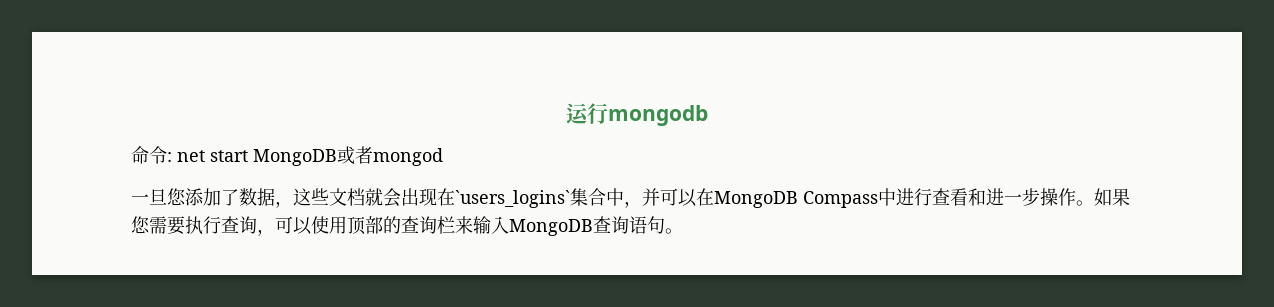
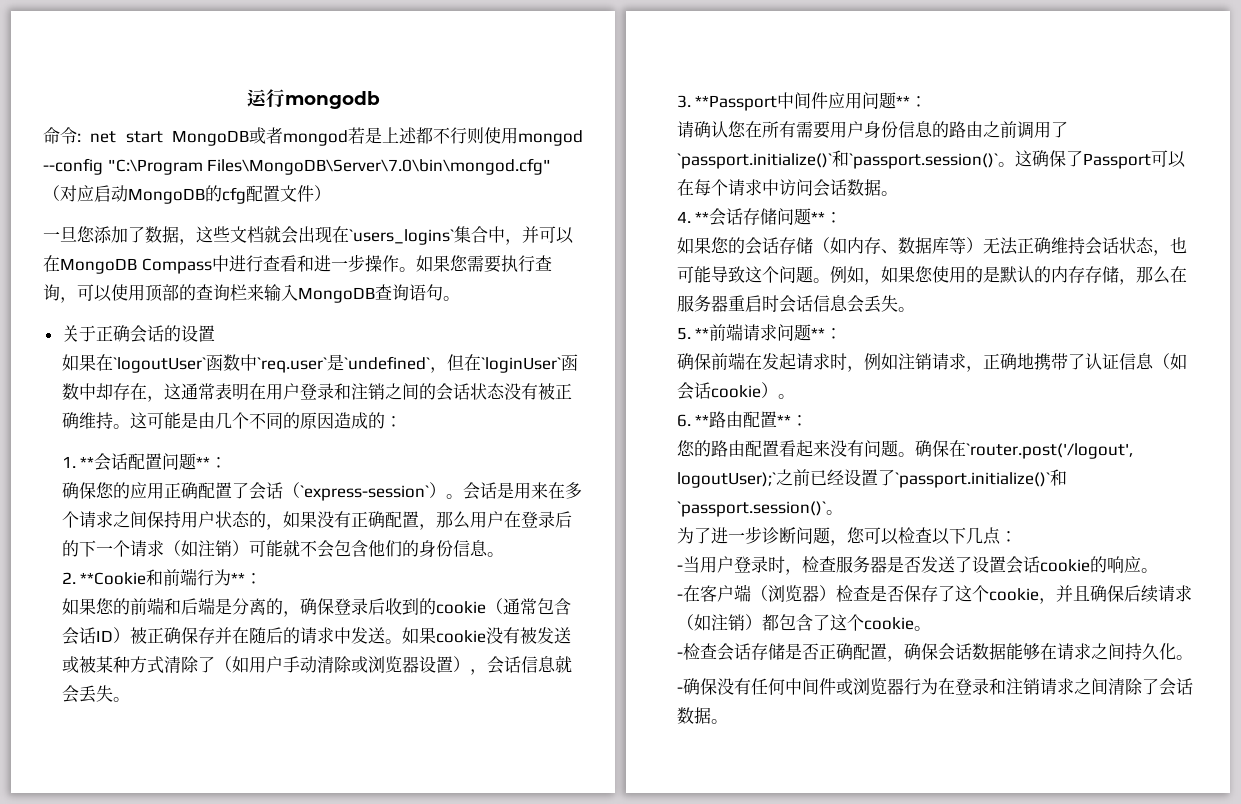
(443, 157) none -> [348,127,583,146] [43,158,552,175] [43,185,331,204] 若是上述都不行则使用mongod --config "C:\Program Files\MongoDB\Server\7.0\bin\mongod.cfg"（对应启动MongoDB的cfg配置文件）
(683, 231) none -> [61,325,215,343] [61,354,578,373] [61,383,572,402] [61,412,402,429] [61,453,228,471] [61,482,582,501] [61,511,572,530] [61,539,504,558] [61,568,263,586] [61,597,571,617] [61,627,571,645] [61,655,572,675] [61,685,130,703] [676,92,928,111] [676,121,1068,139] [676,150,1186,169] [676,179,898,197] [676,208,843,226] [676,237,1187,256] [676,266,1187,285] [676,295,915,313] [676,323,843,341] [676,352,1187,372] [676,382,795,400] [676,411,809,428] [676,440,1133,459] [676,469,1067,488] [676,501,843,517] [676,526,1017,546] [676,556,1158,575] [676,584,1192,604] [676,614,931,631] [676,643,1193,662] [676,678,1193,696] [676,707,728,724] // 关于正确会话的设置 // 如果在`logoutUser`函数中`req.user`是`undefined`，但在`loginUser`函数中却存在，这通常表明在用户登录和注销之间的会话状态没有被正确维持。这可能是由几个不同的原因造成的： // 1. **会话配置问题**： // 确保您的应用正确配置了会话（`express-session`）。会话是用来在多个请求之间保持用户状态的，如果没有正确配置，那么用户在登录后的下一个请求（如注销）可能就不会包含他们的身份信息。 // 2. **Cookie和前端行为**： // 如果您的前端和后端是分离的，确保登录后收到的cookie（通常包含会话ID）被正确保存并在随后的请求中发送。如果cookie没有被发送或被某种方式清除了（如用户手动清除或浏览器设置），会话信息就会丢失。 // 3. **Passport中间件应用问题**： // 请确认您在所有需要用户身份信息的路由之前调用了`passport.initialize()`和`passport.session()`。这确保了Passport可以在每个请求中访问会话数据。 // 4. **会话存储问题**： // 如果您的会话存储（如内存、数据库等）无法正确维持会话状态，也可能导致这个问题。例如，如果您使用的是默认的内存存储，那么在服务器重启时会话信息会丢失。 // 5. **前端请求问题**： // 确保前端在发起请求时，例如注销请求，正确地携带了认证信息（如会话cookie）。 // 6. **路由配置**： // 您的路由配置看起来没有问题。确保在`router.post('/logout', logoutUser);`之前已经设置了`passport.initialize()`和`passport.session()`。 // 为了进一步诊断问题，您可以检查以下几点： // -当用户登录时，检查服务器是否发送了设置会话cookie的响应。 // -在客户端（浏览器）检查是否保存了这个cookie，并且确保后续请求（如注销）都包含了这个cookie。 // -检查会话存储是否正确配置，确保会话数据能够在请求之间持久化。 // -确保没有任何中间件或浏览器行为在登录和注销请求之间清除了会话数据。

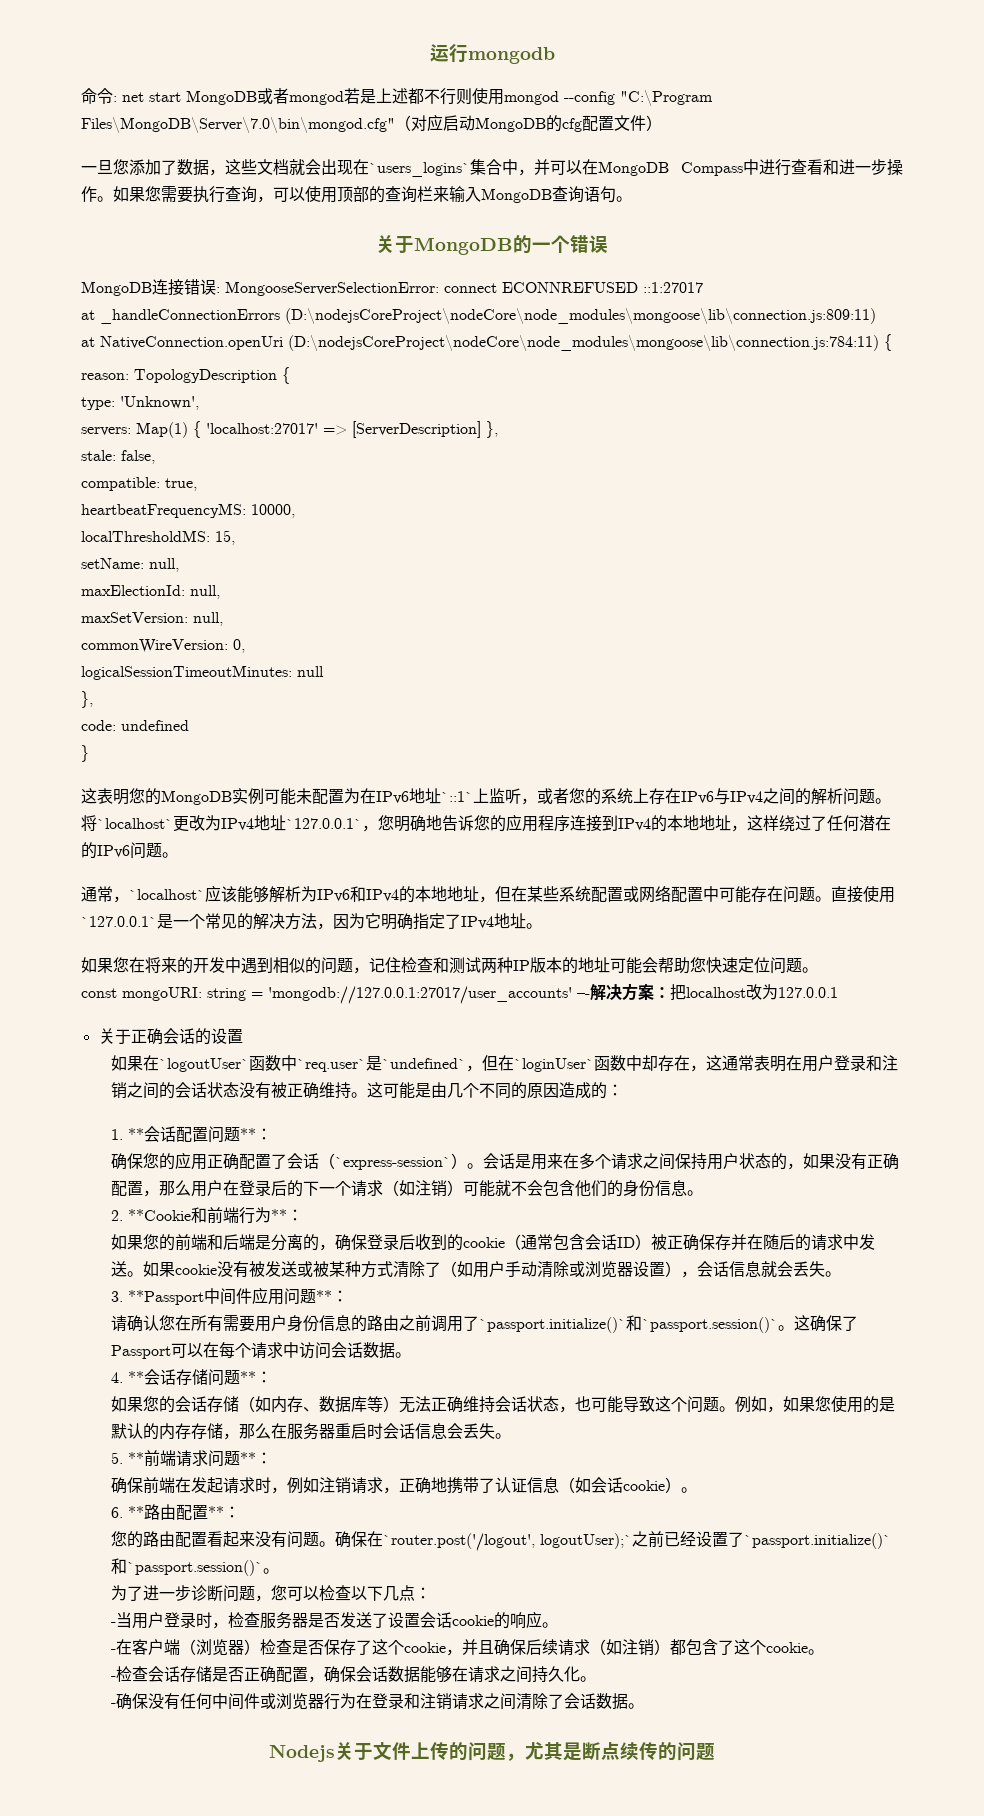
(460, 298) none -> [376,235,608,255] [81,279,703,296] [81,308,876,324] [81,334,892,351] [81,367,290,384] [81,396,199,410] [81,421,498,438] [81,450,155,464] [81,477,197,491] [81,503,295,518] [81,530,235,545] [81,558,179,572] [81,585,220,599] [81,612,223,626] [81,639,245,653] [81,665,324,680] [81,691,93,708] [81,720,189,731] [81,745,89,762] [81,788,891,805] [81,814,891,832] [81,842,178,859] [81,885,895,903] [81,913,542,930] [81,957,818,974] [81,983,838,1004] // 关于MongoDB的一个错误 // MongoDB连接错误: MongooseServerSelectionError: connect ECONNREFUSED ::1:27017 // at _handleConnectionErrors (D:\nodejsCoreProject\nodeCore\node_modules\mongoose\lib\connection.js:809:11) // at NativeConnection.openUri (D:\nodejsCoreProject\nodeCore\node_modules\mongoose\lib\connection.js:784:11) { // reason: TopologyDescription { // type: 'Unknown', // servers: Map(1) { 'localhost:27017' => [ServerDescription] }, // stale: false, // compatible: true, // heartbeatFrequencyMS: 10000, // localThresholdMS: 15, // setName: null, // maxElectionId: null, // maxSetVersion: null, // commonWireVersion: 0, // logicalSessionTimeoutMinutes: null // }, // code: undefined // } // 这表明您的MongoDB实例可能未配置为在IPv6地址`::1`上监听，或者您的系统上存在IPv6与IPv4之间的解析问题。将`localhost`更改为IPv4地址`127.0.0.1`，您明确地告诉您的应用程序连接到IPv4的本地地址，这样绕过了任何潜在的IPv6问题。 // 通常，`localhost`应该能够解析为IPv6和IPv4的本地地址，但在某些系统配置或网络配置中可能存在问题。直接使用`127.0.0.1`是一个常见的解决方法，因为它明确指定了IPv4地址。 // 如果您在将来的开发中遇到相似的问题，记住检查和测试两种IP版本的地址可能会帮助您快速定位问题。 // const mongoURI: string = 'mongodb://127.0.0.1:27017/user_accounts' –-解决方案：把localhost改为127.0.0.1
(728, 721) none -> [269,1742,715,1762] // Nodejs关于文件上传的问题，尤其是断点续传的问题

